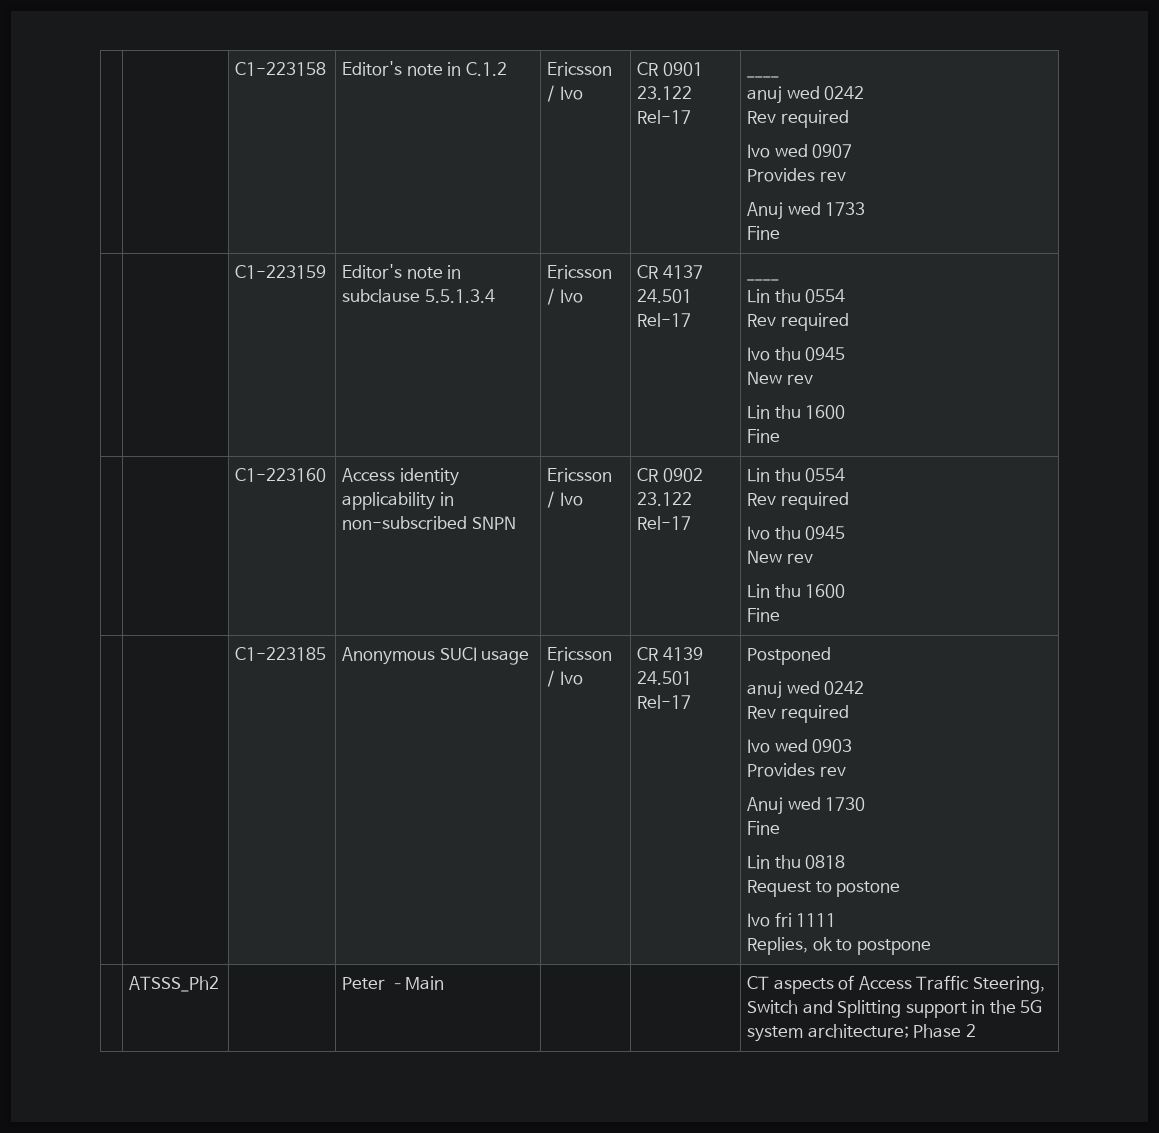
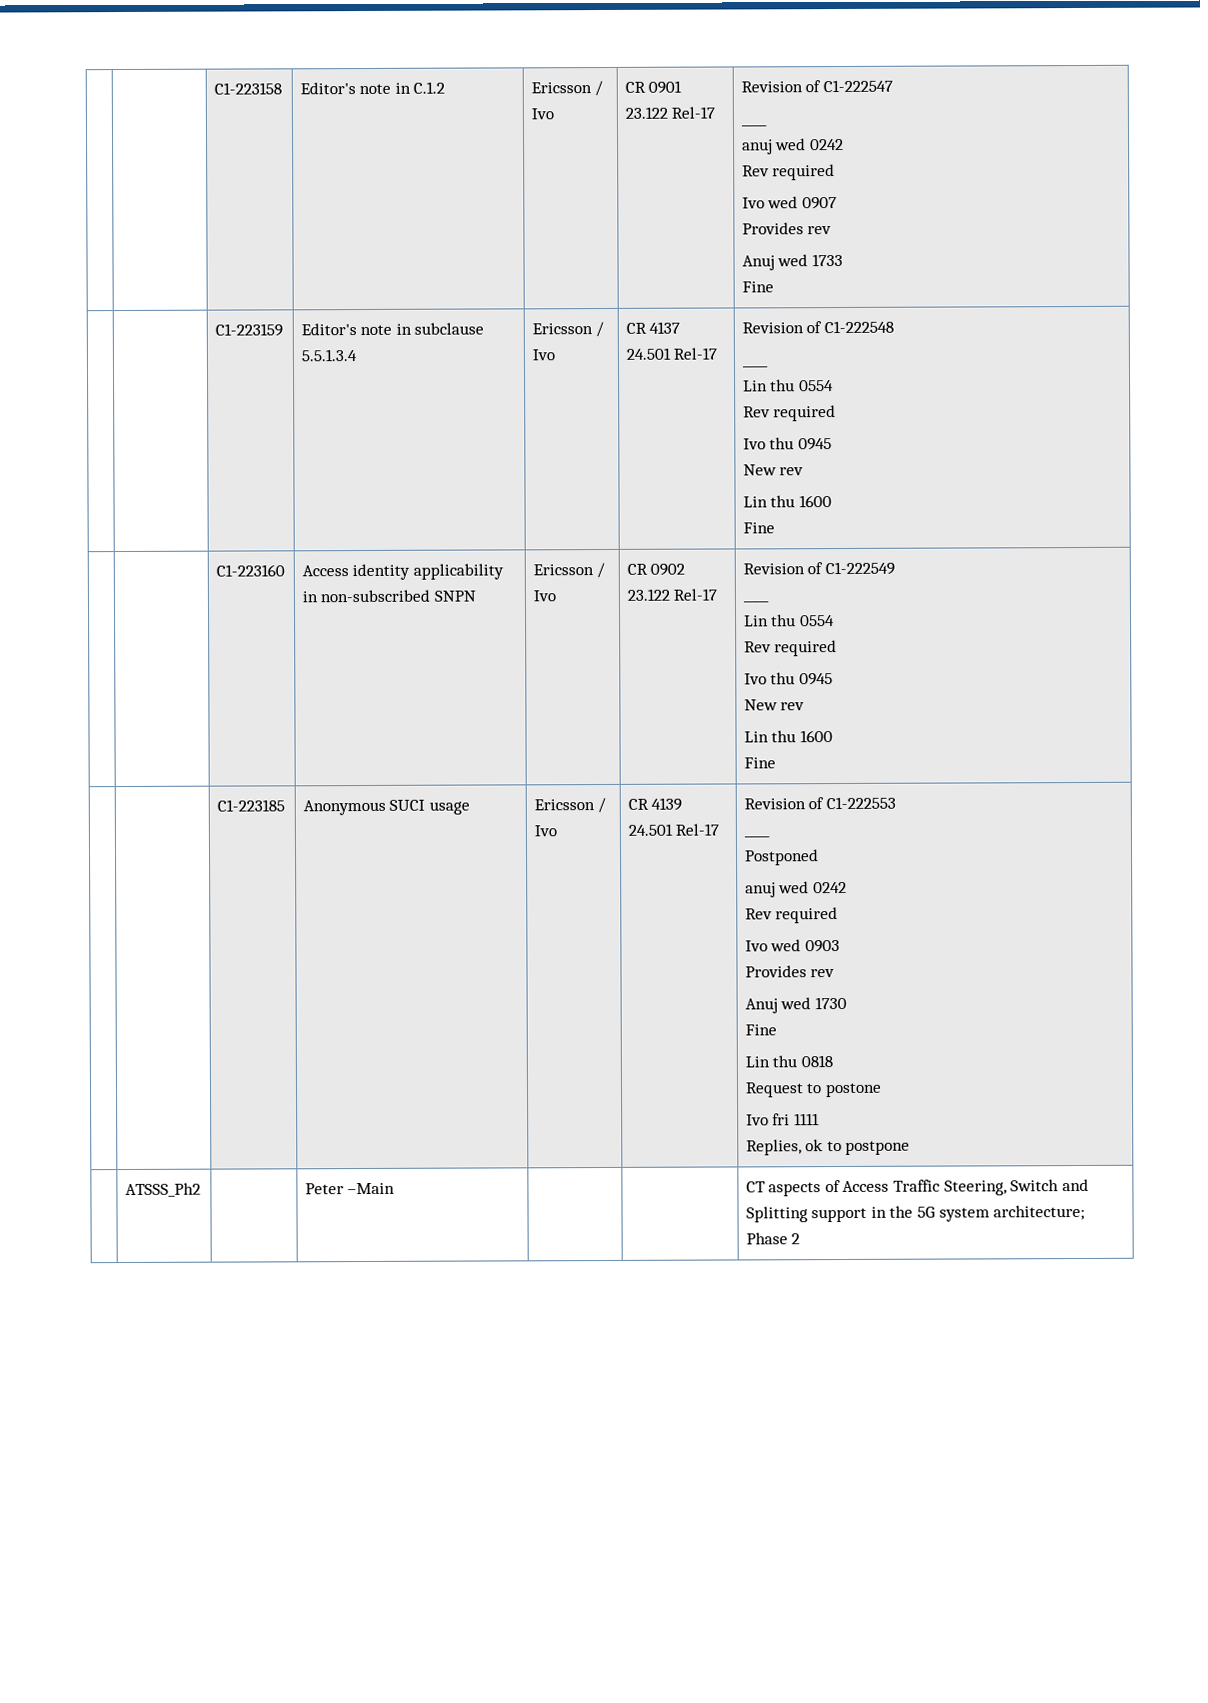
(692, 117) none -> [740,79,893,93] Revision of C1-222547 //
(692, 320) none -> [741,320,894,334] Revision of C1-222548 //
(692, 523) none -> [742,561,895,576] [742,600,769,603] Revision of C1-222549 // ____ //
(692, 702) none -> [743,796,896,810] [743,835,770,838] Revision of C1-222553 // ____ //

